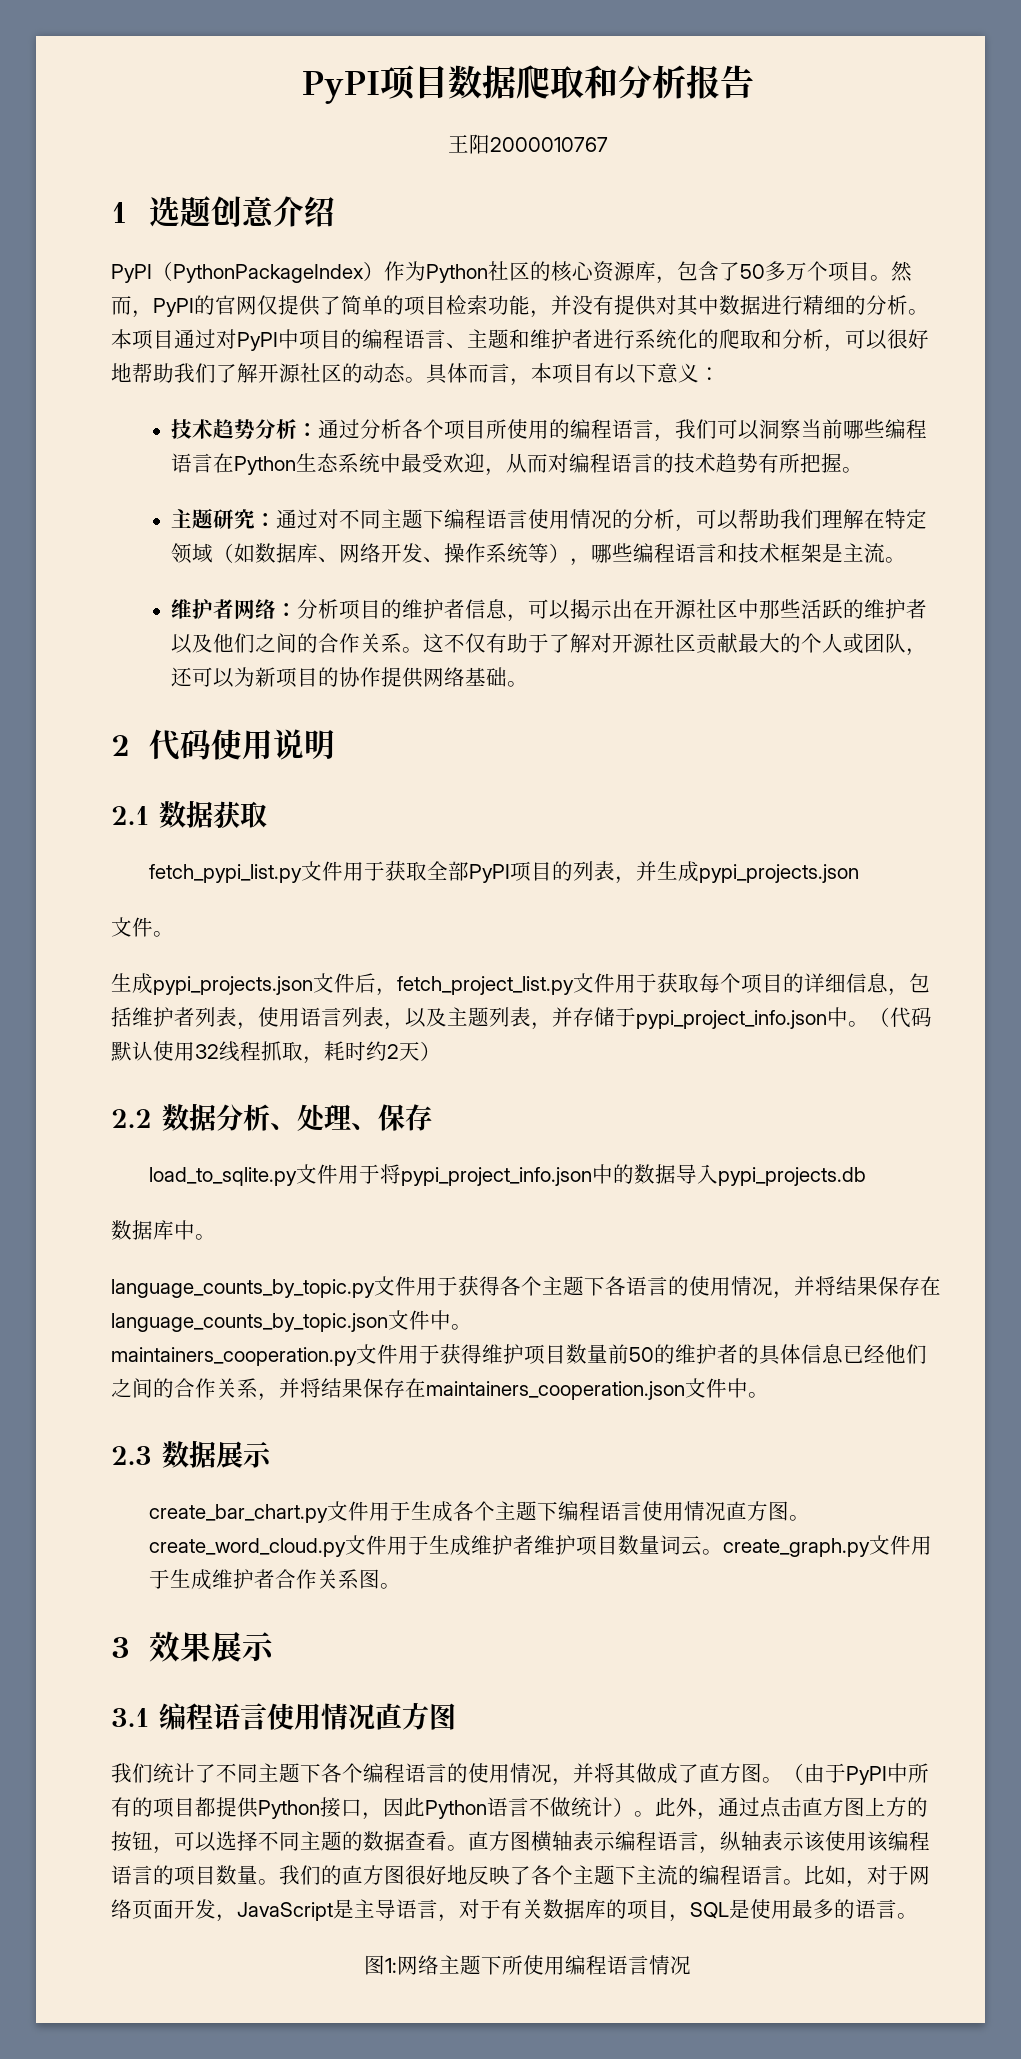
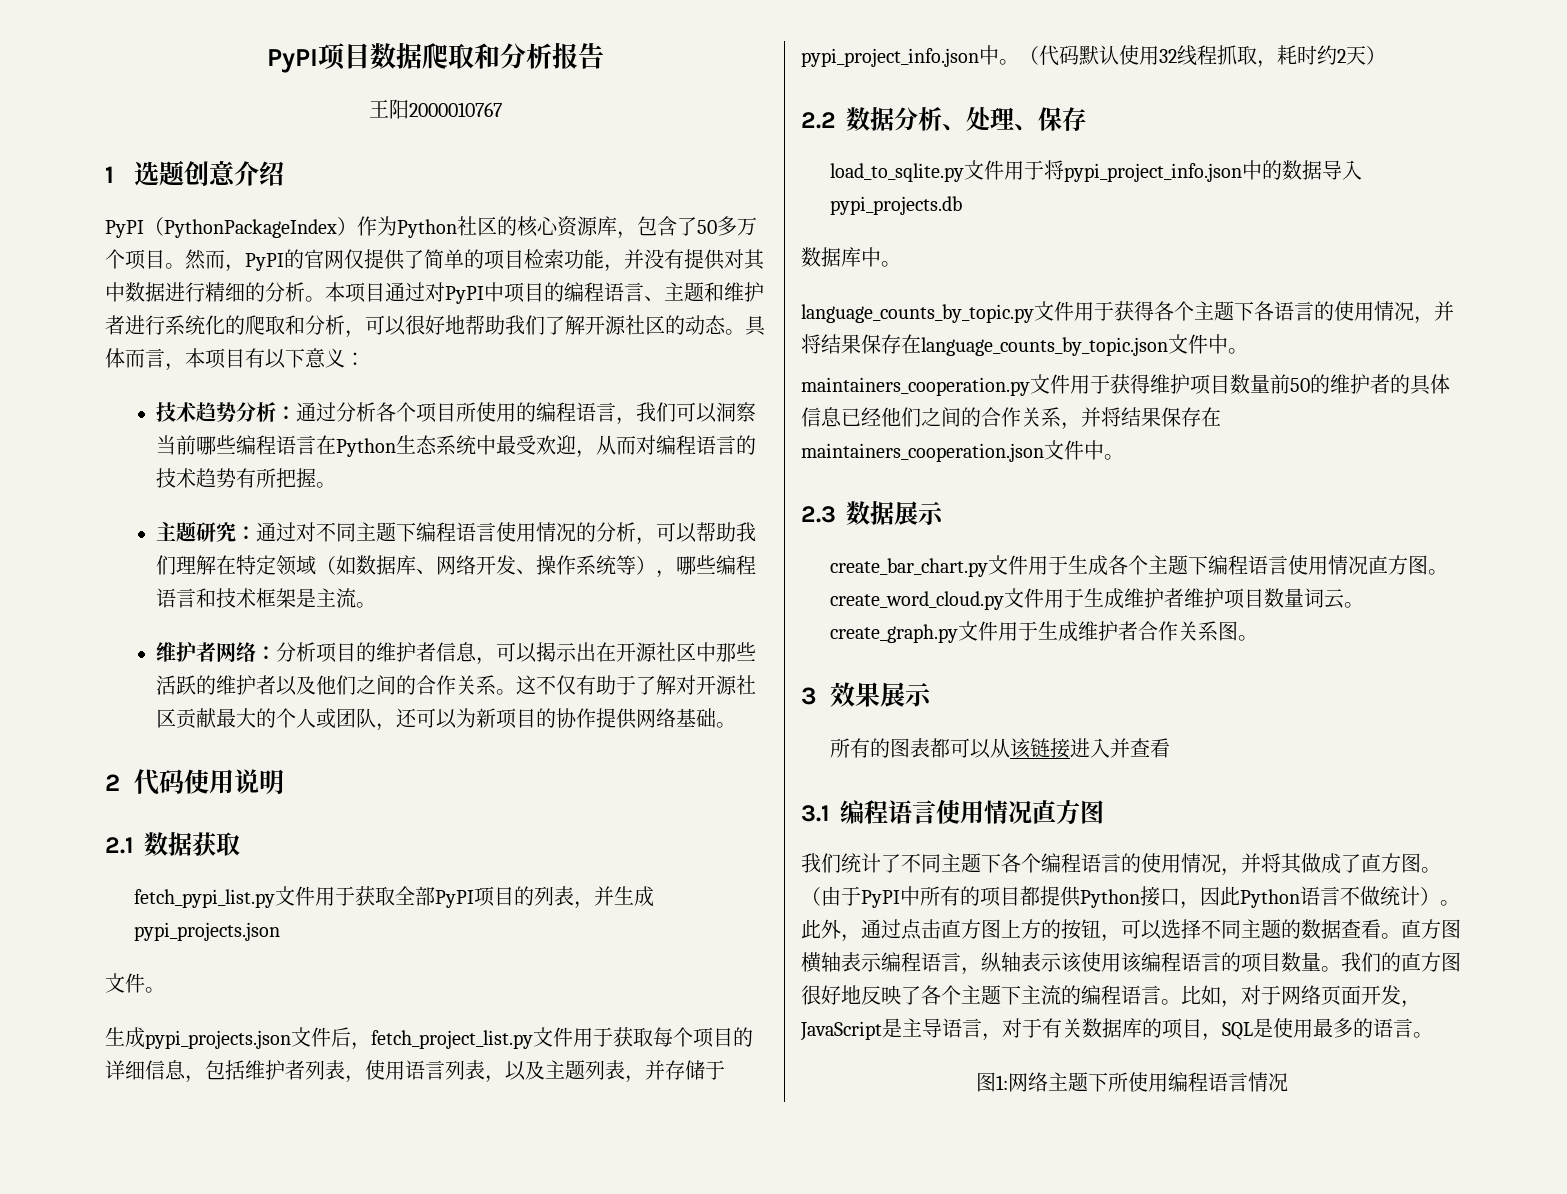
(275, 1647) none -> [830,738,1171,759] // 所有的图表都可以从该链接进入并查看

